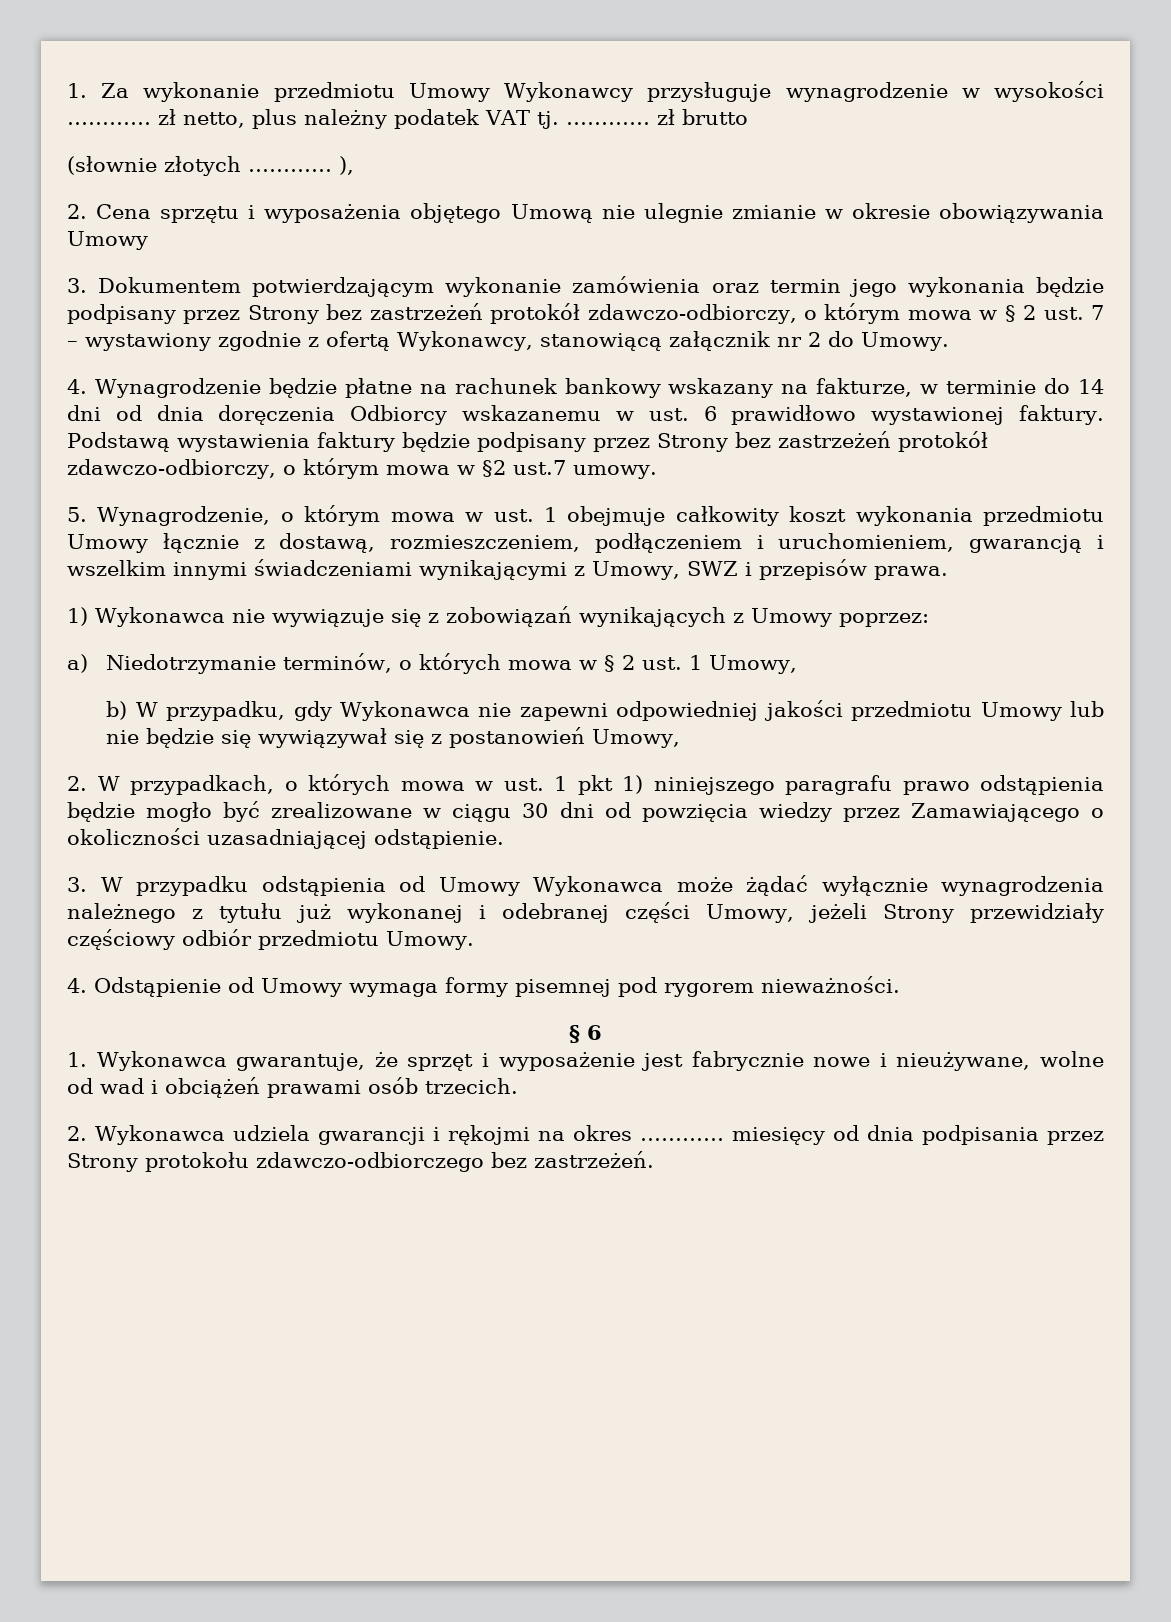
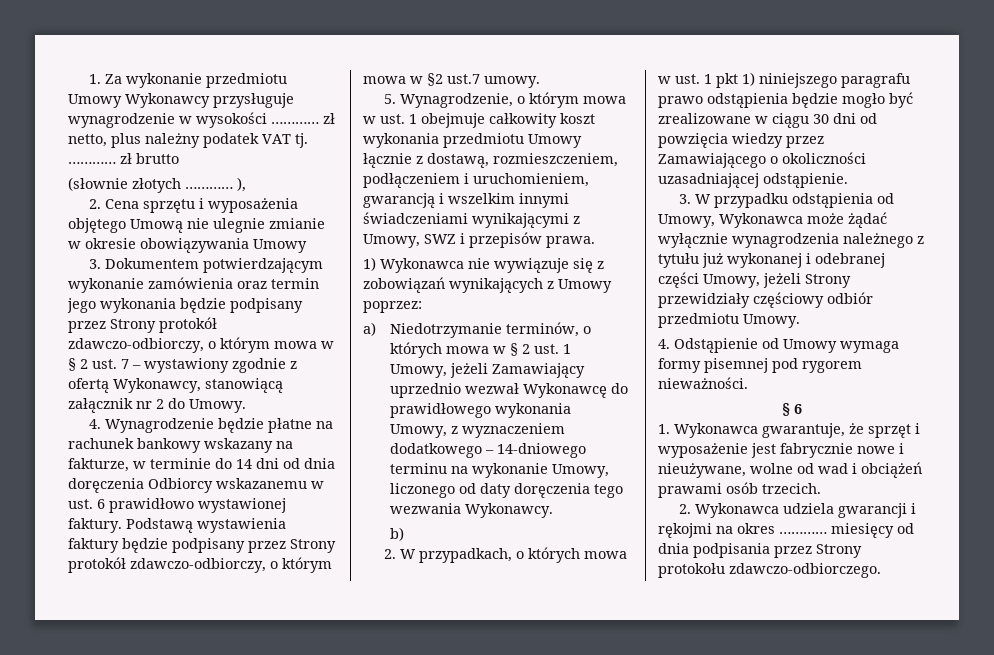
[326,303,483,320] bez zastrzeżeń -> (156, 326) none
[734,431,891,448] bez zastrzeżeń -> (336, 546) none
[106,700,1105,721] [106,727,681,748] // b) W przypadku, gdy Wykonawca nie zapewni odpowiedniej jakości przedmiotu Umowy lub nie będzie się wywiązywał się z postanowień Umowy, -> [449,363,585,378] [389,383,628,398] [389,403,571,418] [389,423,565,438] [389,443,586,458] [389,463,609,478] [389,483,623,498] [389,503,553,518] [389,527,404,541] jeżeli Zamawiający uprzednio wezwał Wykonawcę do prawidłowego wykonania Umowy, z wyznaczeniem dodatkowego – 14-dniowego terminu na wykonanie Umowy, liczonego od daty doręczenia tego wezwania Wykonawcy. // b)
[438,877,520,896] Umowy -> [658,214,715,228] Umowy,
[256,1151,654,1172] zdawczo-odbiorczego bez zastrzeżeń. -> [729,563,881,578] zdawczo-odbiorczego.

